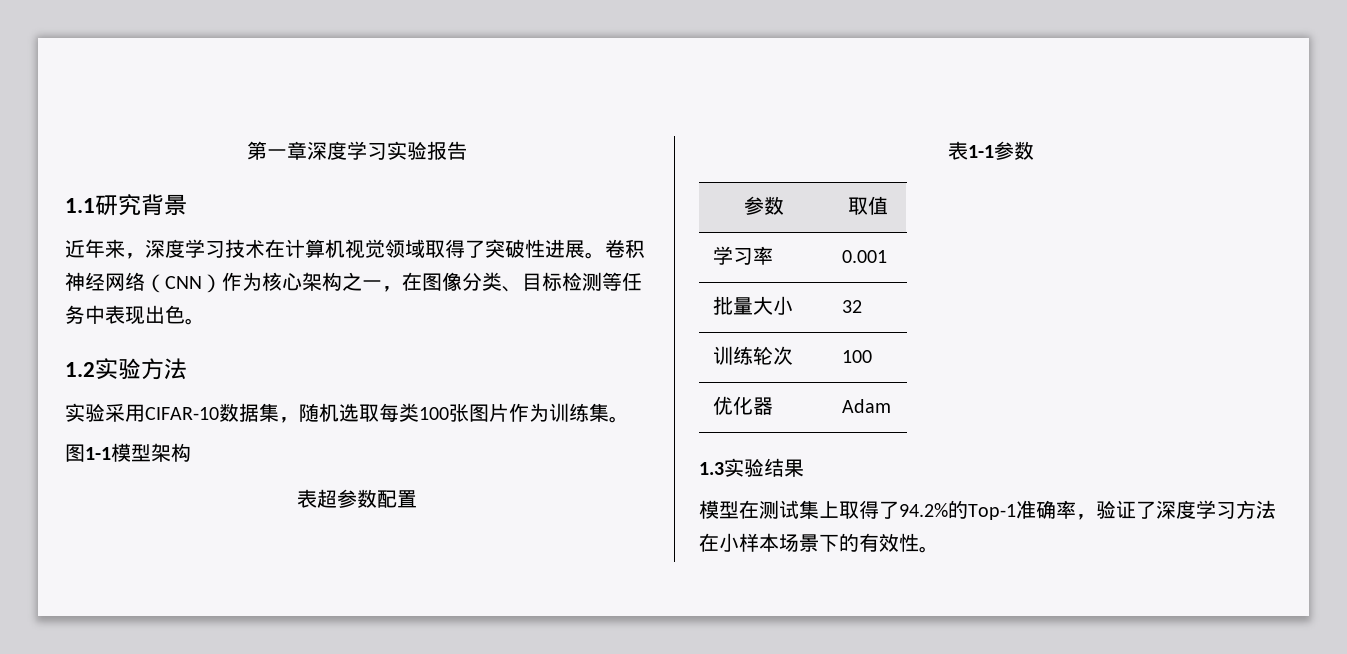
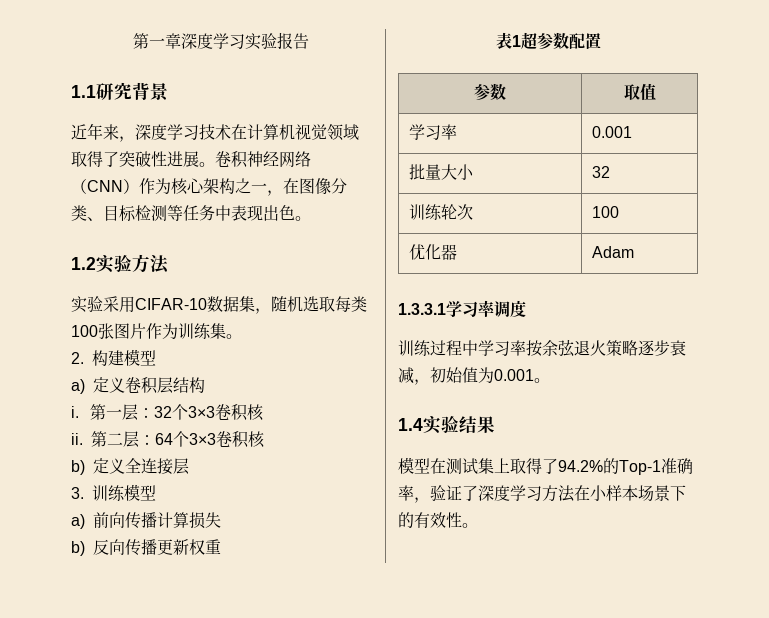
[65,443,191,462] [296,489,317,508] 图1-1模型架构 // 表 -> [71,349,156,366] [71,377,205,394] [71,404,264,421] [71,431,265,448] [71,458,189,475] [71,484,156,501] [71,512,221,529] [71,539,221,556] [495,32,521,49] 2.构建模型 // a)定义卷积层结构 // i.第一层：32个3×3卷积核 // ii.第二层：64个3×3卷积核 // b)定义全连接层 // 3.训练模型 // a)前向传播计算损失 // b)反向传播更新权重 // 表1
[947,141,1034,160] // 表1-1参数 -> (601, 41) none
[699,462,724,475] 1.3 -> [398,300,526,318] [398,339,686,357] [398,367,550,385] [398,418,423,431] 1.3.3.1学习率调度 // 训练过程中学习率按余弦退火策略逐步衰减，初始值为0.001。 // 1.4

